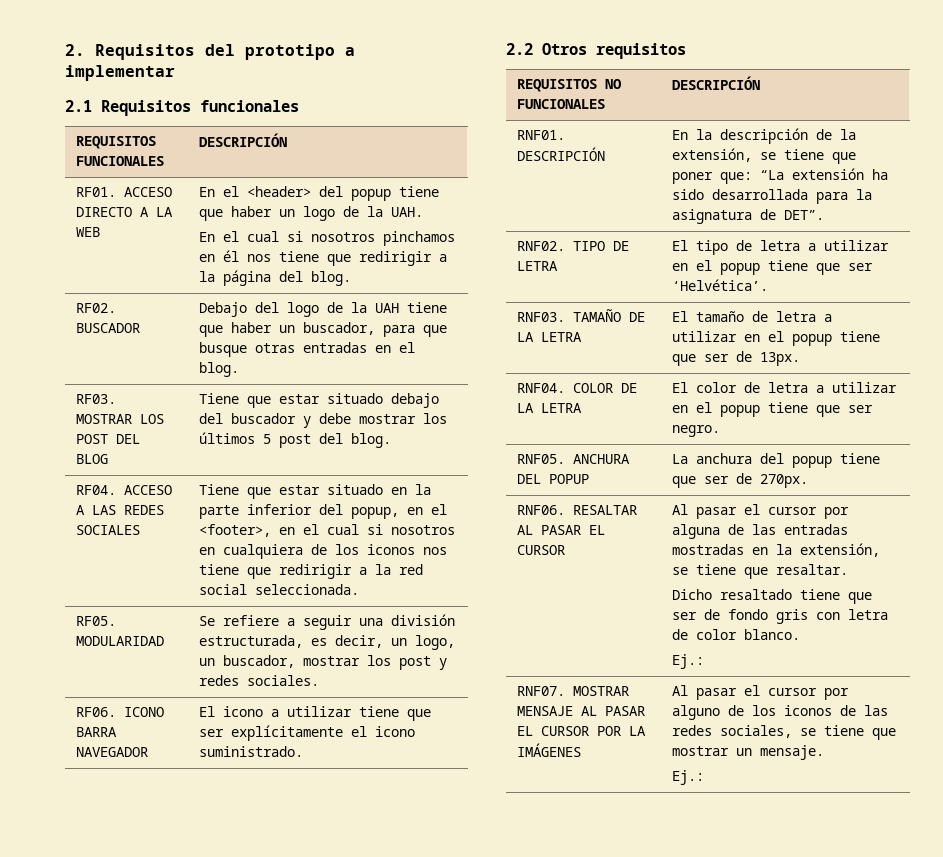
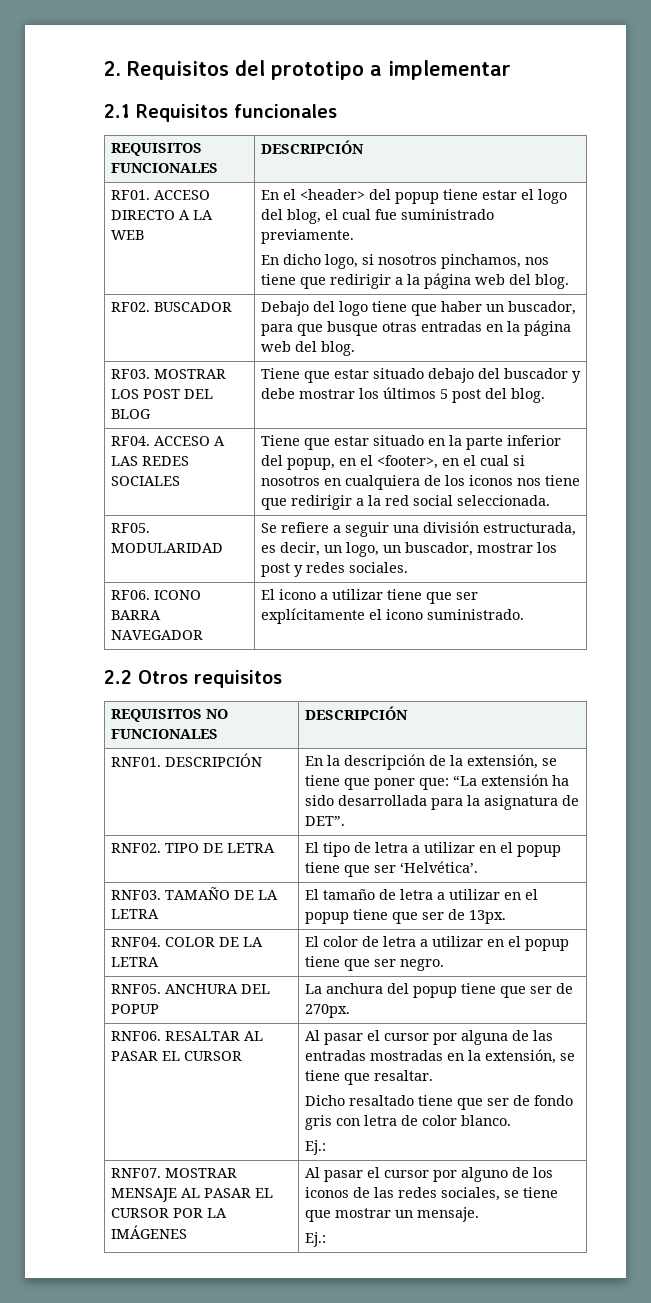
[198,206,423,221] [198,231,455,246] [198,250,239,262] que haber un logo de la UAH. // En el cual si nosotros pinchamos en él -> [481,189,567,204] [260,209,494,224] [260,229,354,244] [260,254,521,269] estar el logo del blog, el cual fue suministrado previamente. // En dicho logo, si nosotros pinchamos,
(271, 278) none -> [474,274,505,285] web
[326,302,399,313] de la UAH -> (368, 308) none
[398,342,415,353] el -> [506,320,571,336] [260,341,317,352] la página web del

